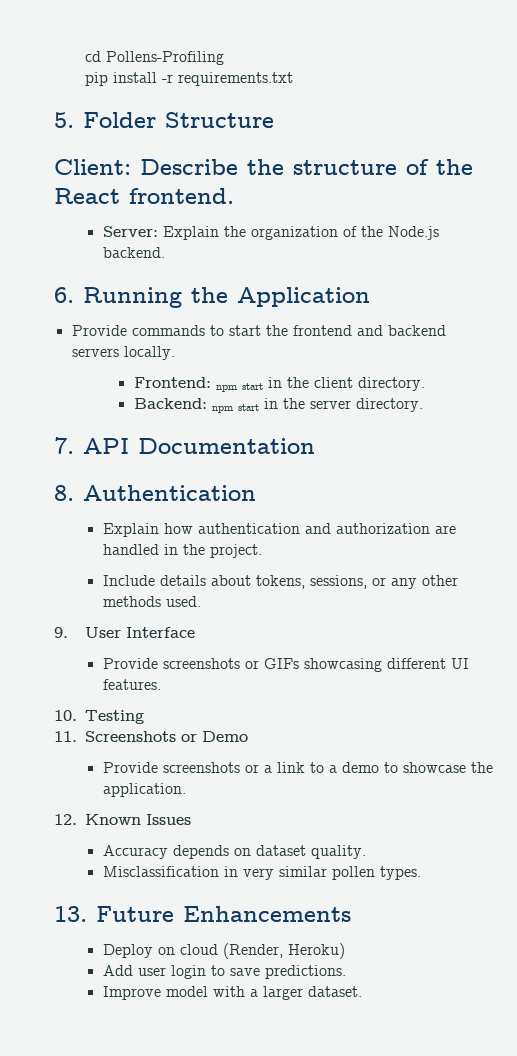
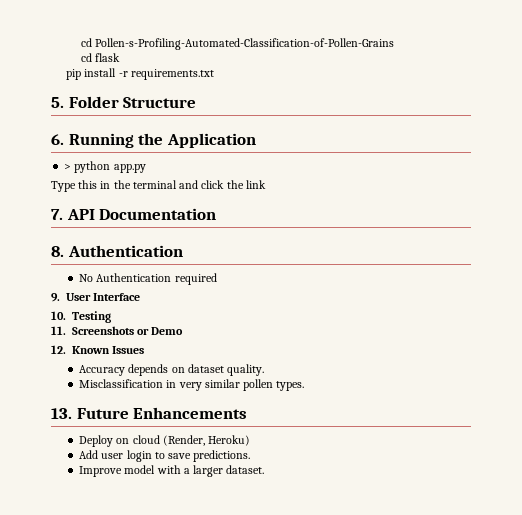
[85,51,225,65] cd Pollens-Profiling -> [81,38,395,50] [81,53,121,62] cd Pollen-s-Profiling-Automated-Classification-of-Pollen-Grains // cd flask
[54,159,473,175] [54,188,234,204] [102,226,439,240] [102,247,165,258] [54,287,370,308] [71,325,446,336] [71,346,175,360] [133,377,425,392] [133,398,423,413] Client: Describe the structure of the React frontend. // Server: Explain the organization of the Node.js backend. // 6. Running the Application // Provide commands to start the frontend and backend servers locally. // Frontend: npm start in the client directory. // Backend: npm start in the server directory. -> [51,133,256,148] [64,161,146,173] [51,180,266,192] 6. Running the Application // > python app.py // Type this in the terminal and click the link
[102,523,456,537] [102,544,262,558] [102,575,458,589] [102,596,201,607] [54,627,196,638] [102,658,469,672] [102,679,161,690] Explain how authentication and authorization are handled in the project. // Include details about tokens, sessions, or any other methods used. // 9. User Interface // Provide screenshots or GIFs showcasing different UI features. -> [79,273,217,285] [51,293,141,302] No Authentication required // 9. User Interface
[102,762,493,773] [102,783,186,797] // Provide screenshots or a link to a demo to showcase the application. -> (184, 331) none

